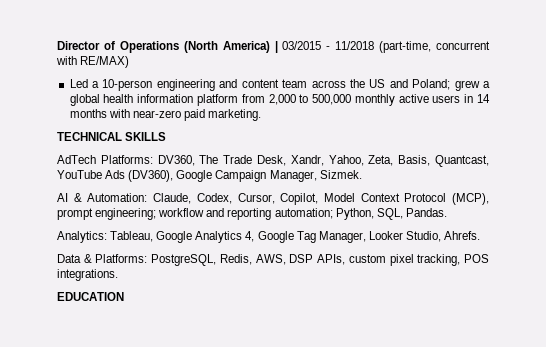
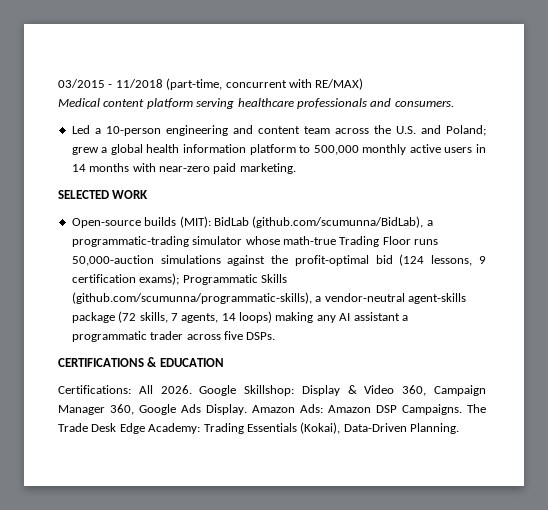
[57,41,278,53] Director of Operations (North America) | -> (58, 83) none
(130, 62) none -> [58,98,454,109] // Medical content platform serving healthcare professionals and consumers.
[369,79,386,88] US -> [395,126,416,134] U.S.
[241,94,296,105] from 2,000 -> (296, 149) none
[57,132,167,141] [57,155,490,167] [57,170,362,182] [57,193,489,205] [57,208,447,220] [57,231,481,243] [57,254,490,266] [57,269,118,281] [57,292,124,301] TECHNICAL SKILLS // AdTech Platforms: DV360, The Trade Desk, Xandr, Yahoo, Zeta, Basis, Quantcast, YouTube Ads (DV360), Google Campaign Manager, Sizmek. // AI & Automation: Claude, Codex, Cursor, Copilot, Model Context Protocol (MCP), prompt engineering; workflow and reporting automation; Python, SQL, Pandas. // Analytics: Tableau, Google Analytics 4, Google Tag Manager, Looker Studio, Ahrefs. // Data & Platforms: PostgreSQL, Redis, AWS, DSP APIs, custom pixel tracking, POS integrations. // EDUCATION -> [58,190,149,199] [71,216,433,228] [71,236,438,247] [71,254,486,266] [71,273,287,285] [71,292,466,304] [71,311,408,323] [71,331,276,342] [58,357,224,367] [58,385,486,396] [58,404,486,415] [58,422,459,434] SELECTED WORK // Open-source builds (MIT): BidLab (github.com/scumunna/BidLab), a programmatic-trading simulator whose math-true Trading Floor runs 50,000-auction simulations against the profit-optimal bid (124 lessons, 9 certification exams); Programmatic Skills (github.com/scumunna/programmatic-skills), a vendor-neutral agent-skills package (72 skills, 7 agents, 14 loops) making any AI assistant a programmatic trader across five DSPs. // CERTIFICATIONS & EDUCATION // Certifications: All 2026. Google Skillshop: Display & Video 360, Campaign Manager 360, Google Ads Display. Amazon Ads: Amazon DSP Campaigns. The Trade Desk Edge Academy: Trading Essentials (Kokai), Data-Driven Planning.

